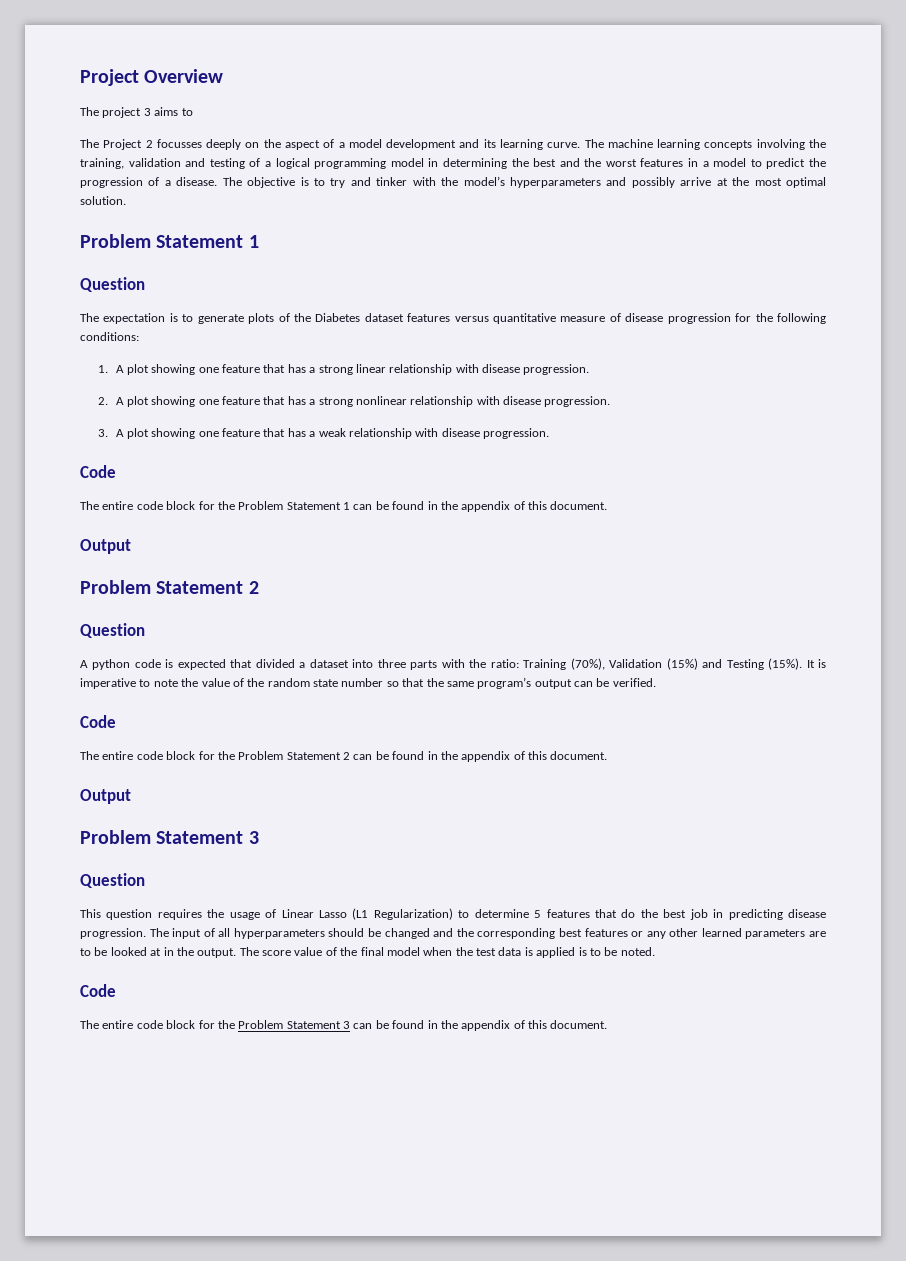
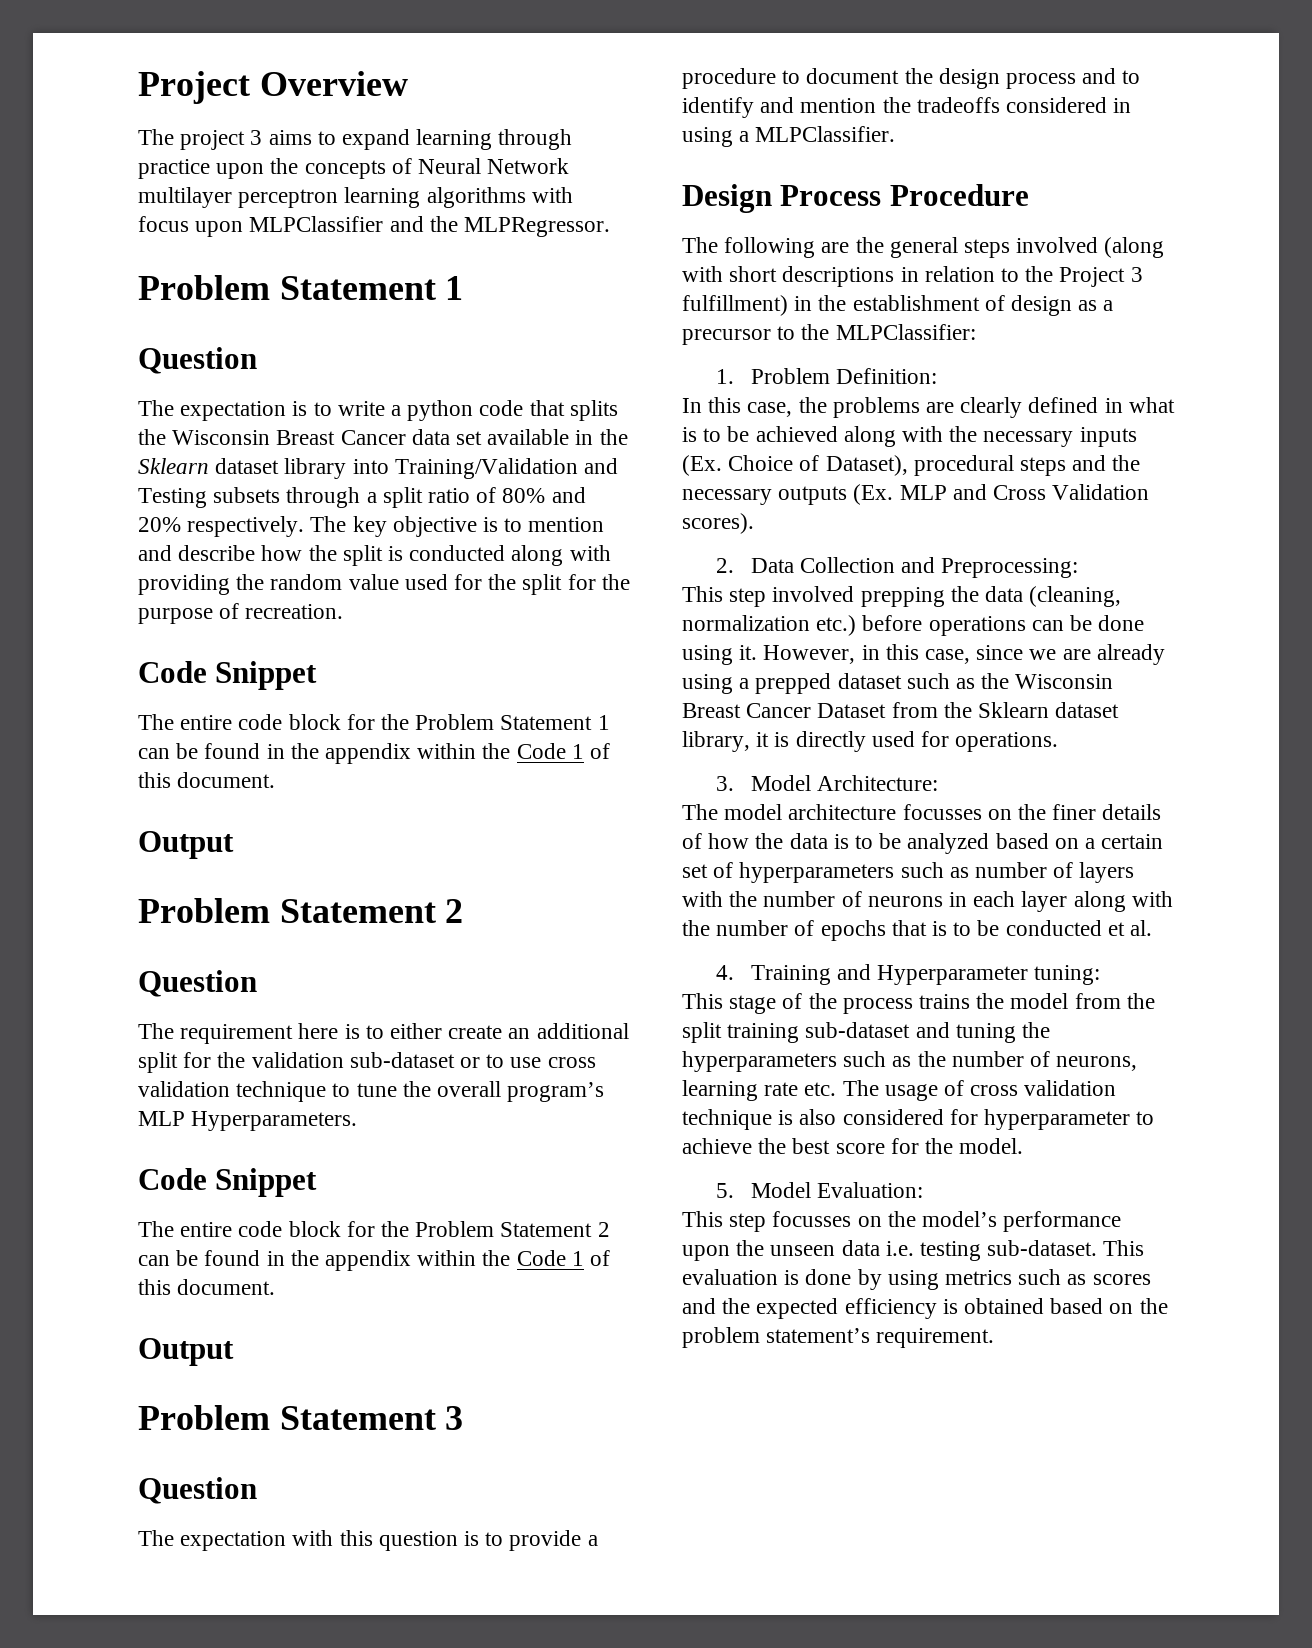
[80,139,827,150] [80,158,826,169] [80,176,827,188] [80,196,126,205] // The Project 2 focusses deeply on the aspect of a model development and its learning curve. The machine learning concepts involving the training, validation and testing of a logical programming model in determining the best and the worst features in a model to predict the progression of a disease. The objective is to try and tinker with the model’s hyperparameters and possibly arrive at the most optimal solution. -> [342,129,573,150] [138,158,570,179] [138,187,573,208] [138,216,611,237] expand learning through practice upon the concepts of Neural Network multilayer perceptron learning algorithms with focus upon MLPClassifier and the MLPRegressor.
[197,313,827,324] [80,332,139,341] [97,364,590,375] [97,396,611,407] [97,428,550,439] [80,465,116,478] generate plots of the Diabetes dataset features versus quantitative measure of disease progression for the following conditions: // 1. A plot showing one feature that has a strong linear relationship with disease progression. // 2. A plot showing one feature that has a strong nonlinear relationship with disease progression. // 3. A plot showing one feature that has a weak relationship with disease progression. // Code -> [337,400,618,421] [138,429,628,445] [138,458,619,479] [138,487,586,508] [138,516,605,537] [138,545,611,566] [138,574,630,595] [138,603,344,624] [138,661,318,690] write a python code that splits the Wisconsin Breast Cancer data set available in the Sklearn dataset library into Training/Validation and Testing subsets through a split ratio of 80% and 20% respectively. The key objective is to mention and describe how the split is conducted along with providing the random value used for the split for the purpose of recreation. // Code Snippet
(511, 506) none -> [417,743,584,759] within the Code 1
[80,658,826,670] [80,677,656,689] [80,715,116,728] A python code is expected that divided a dataset into three parts with the ratio: Training (70%), Validation (15%) and Testing (15%). It is imperative to note the value of the random state number so that the same program’s output can be verified. // Code -> [138,1023,629,1044] [138,1052,596,1073] [138,1081,605,1102] [138,1111,358,1131] [138,1168,318,1197] The requirement here is to either create an additional split for the validation sub-dataset or to use cross validation technique to tune the overall program’s MLP Hyperparameters. // Code Snippet
(511, 756) none -> [417,1250,584,1266] within the Code 1
[80,908,827,920] [80,928,826,939] [80,947,655,958] [80,984,116,997] [80,1020,608,1031] This question requires the usage of Linear Lasso (L1 Regularization) to determine 5 features that do the best job in predicting disease progression. The input of all hyperparameters should be changed and the corresponding best features or any other learned parameters are to be looked at in the output. The score value of the final model when the test data is applied is to be noted. // Code // The entire code block for the Problem Statement 3 can be found in the appendix of this document. -> [138,1530,598,1551] [682,68,1141,89] [682,97,1132,118] [682,126,896,147] [682,184,1029,213] [682,237,1165,258] [682,266,1143,287] [682,295,1114,316] [682,324,976,345] [716,368,937,384] [682,397,1175,418] [682,426,1137,447] [682,455,1141,476] [682,484,1150,505] [682,513,754,534] [716,557,1079,578] [682,586,1122,607] [682,615,1145,636] [682,644,1165,665] [682,673,1114,694] [682,702,1120,718] [682,731,1059,752] [716,775,938,791] [682,804,1162,820] [682,833,1164,854] [682,862,1135,883] [682,891,1173,912] [682,920,1153,941] [716,964,1101,985] [682,993,1155,1014] [682,1022,1051,1043] [682,1051,1138,1072] [682,1080,1117,1101] [682,1109,1155,1130] [682,1138,1024,1154] [716,1182,923,1198] [682,1211,1122,1232] [682,1240,1145,1261] [682,1269,1151,1290] [682,1298,1168,1319] [682,1327,995,1348] The expectation with this question is to provide a procedure to document the design process and to identify and mention the tradeoffs considered in using a MLPClassifier. // Design Process Procedure // The following are the general steps involved (along with short descriptions in relation to the Project 3 fulfillment) in the establishment of design as a precursor to the MLPClassifier: // 1. Problem Definition: // In this case, the problems are clearly defined in what is to be achieved along with the necessary inputs (Ex. Choice of Dataset), procedural steps and the necessary outputs (Ex. MLP and Cross Validation scores). // 2. Data Collection and Preprocessing: // This step involved prepping the data (cleaning, normalization etc.) before operations can be done using it. However, in this case, since we are already using a prepped dataset such as the Wisconsin Breast Cancer Dataset from the Sklearn dataset library, it is directly used for operations. // 3. Model Architecture: // The model architecture focusses on the finer details of how the data is to be analyzed based on a certain set of hyperparameters such as number of layers with the number of neurons in each layer along with the number of epochs that is to be conducted et al. // 4. Training and Hyperparameter tuning: // This stage of the process trains the model from the split training sub-dataset and tuning the hyperparameters such as the number of neurons, learning rate etc. The usage of cross validation technique is also considered for hyperparameter to achieve the best score for the model. // 5. Model Evaluation: // This step focusses on the model’s performance upon the unseen data i.e. testing sub-dataset. This evaluation is done by using metrics such as scores and the expected efficiency is obtained based on the problem statement’s requirement.

